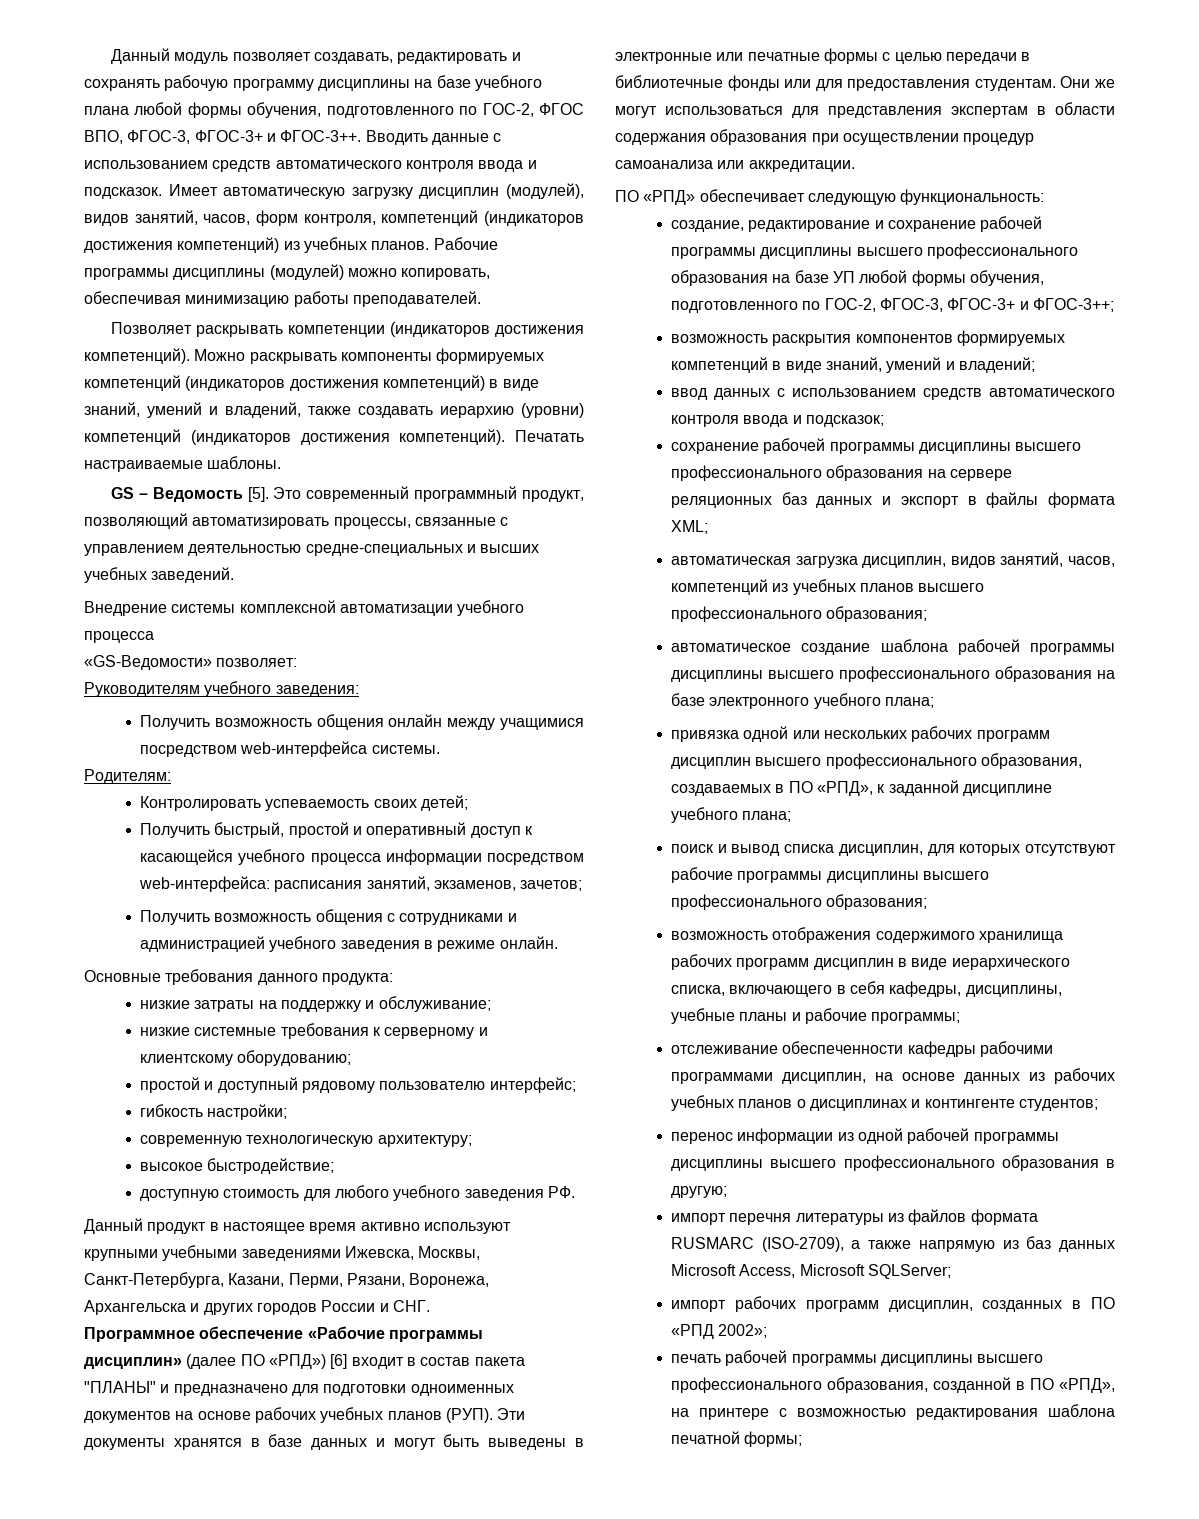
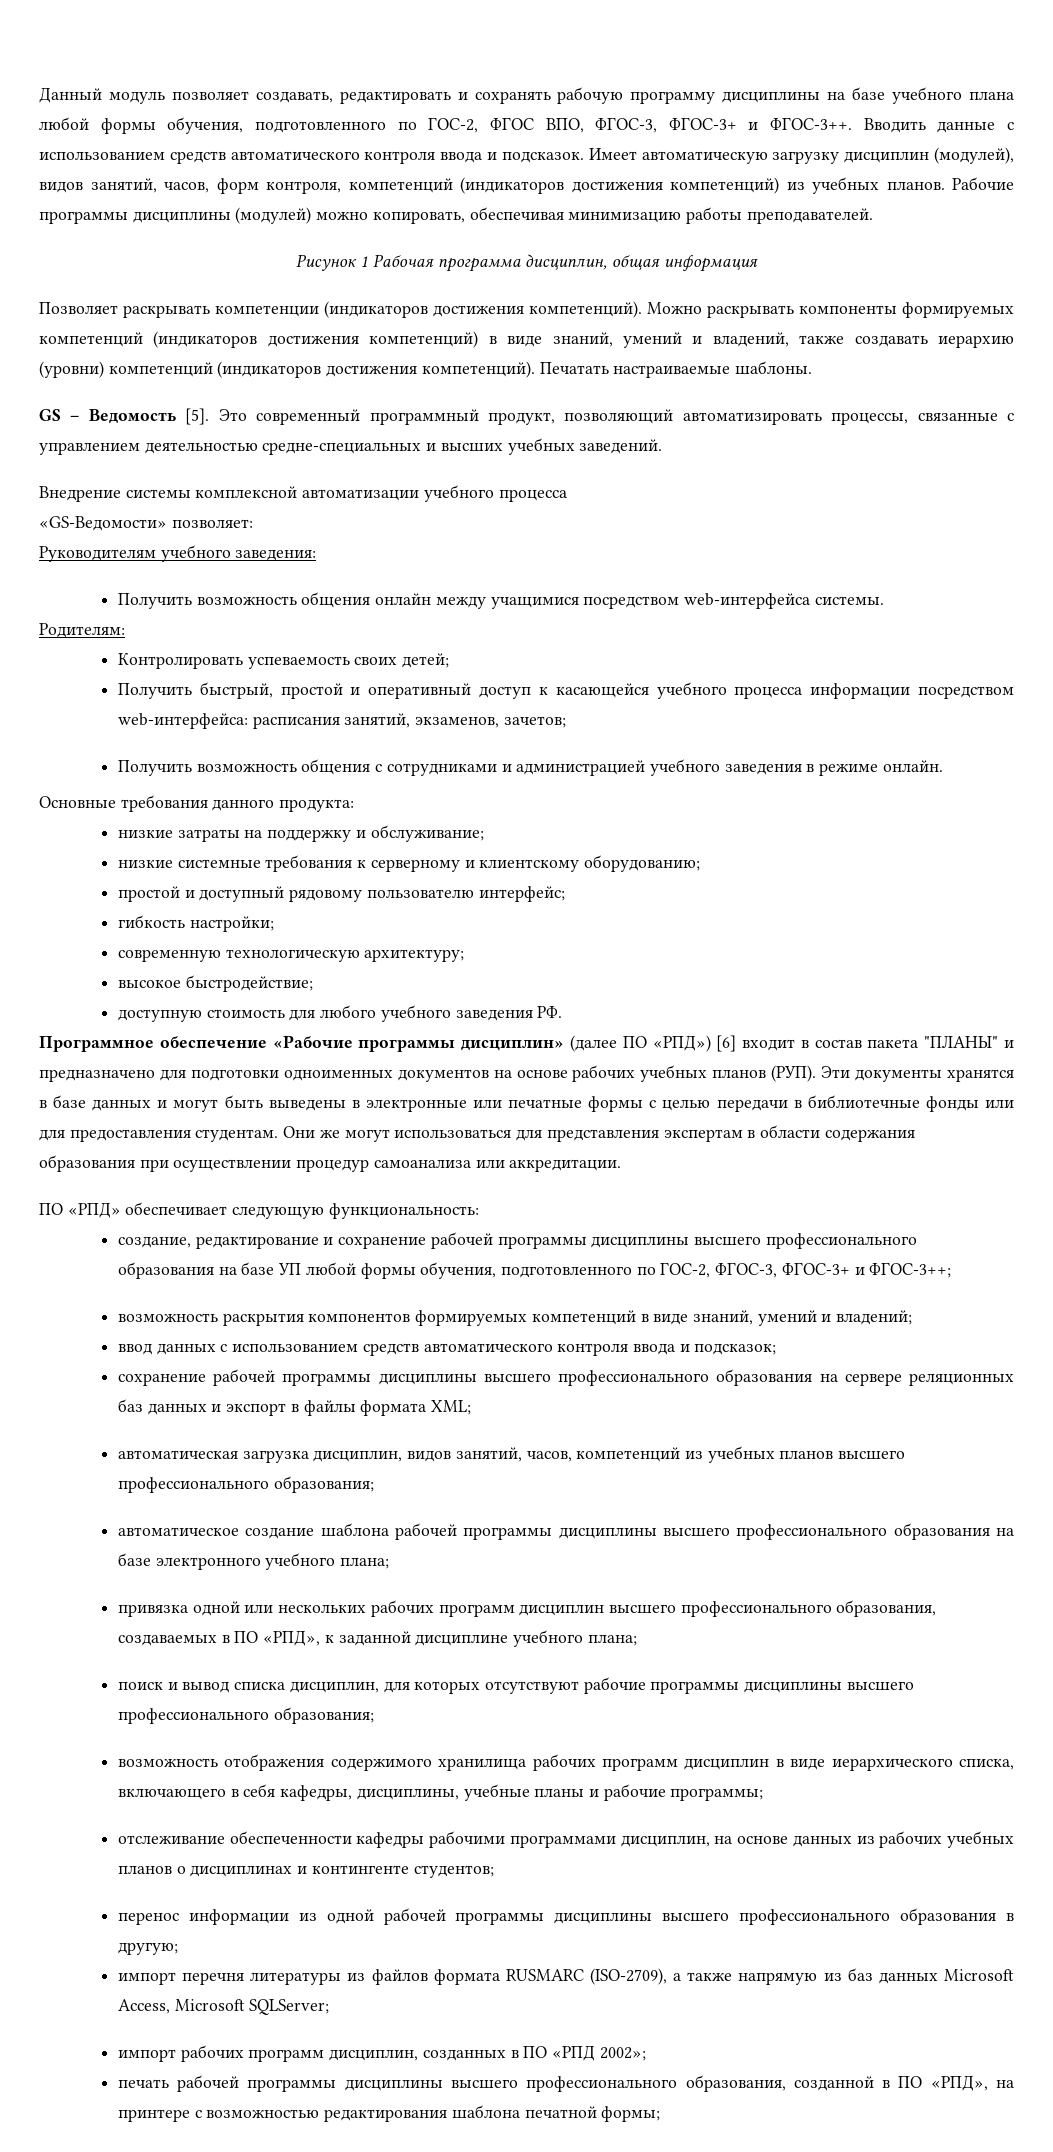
(481, 299) none -> [296,254,758,272] // Рисунок 1 Рабочая программа дисциплин, общая информация
[84,1218,511,1234] [84,1245,481,1261] [84,1272,490,1288] [84,1300,430,1315] // Данный продукт в настоящее время активно используют крупными учебными заведениями Ижевска, Москвы, Санкт-Петербурга, Казани, Перми, Рязани, Воронежа, Архангельска и других городов России и СНГ. -> (563, 1012) none

